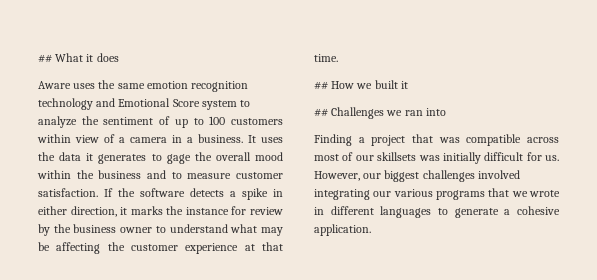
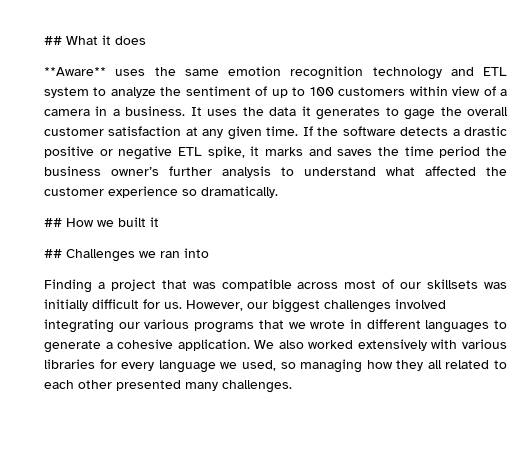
[38,81,71,89] Aware -> [44,67,106,76] **Aware**
[118,98,200,107] Emotional Score -> [483,67,507,76] ETL
[255,152,283,161] [37,170,283,179] [38,188,98,197] mood within the business and to measure customer satisfaction. -> [44,126,299,140] customer satisfaction at any given time.
[242,188,283,200] [38,206,283,217] [38,224,283,236] [38,242,283,254] [314,54,338,62] spike in either direction, it marks the instance for review by the business owner to understand what may be affecting the customer experience at that time. -> [463,126,507,136] [44,146,508,160] [44,166,507,178] [44,186,278,198] drastic positive or negative ETL spike, it marks and saves the time period the business owner’s further analysis to understand what affected the customer experience so dramatically.
(371, 230) none -> [254,339,507,351] [44,359,507,373] [44,380,292,393] We also worked extensively with various libraries for every language we used, so managing how they all related to each other presented many challenges.

